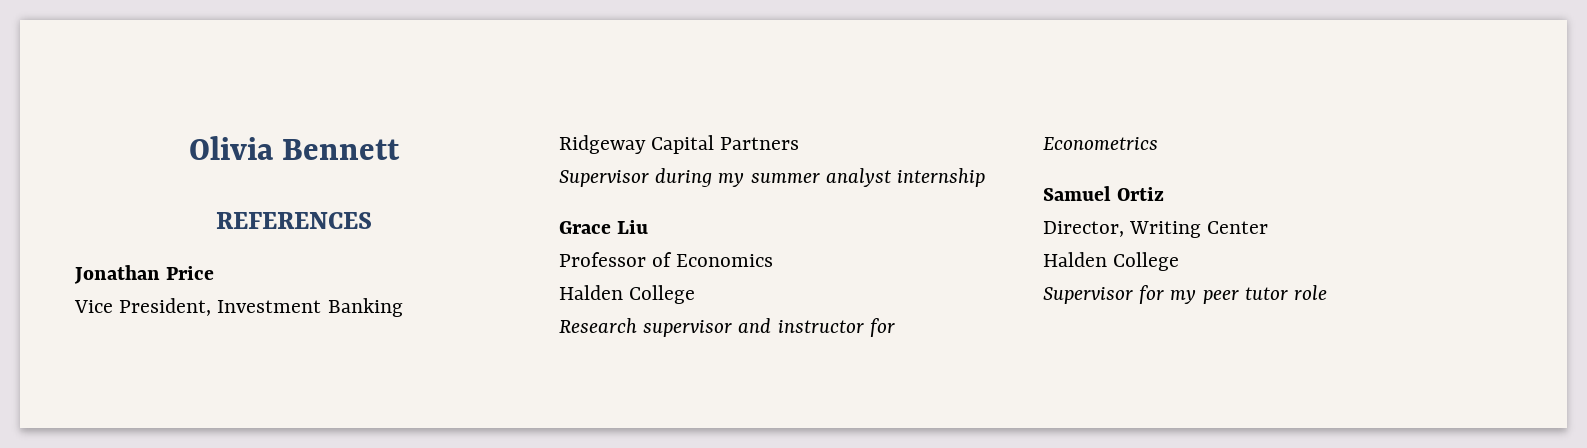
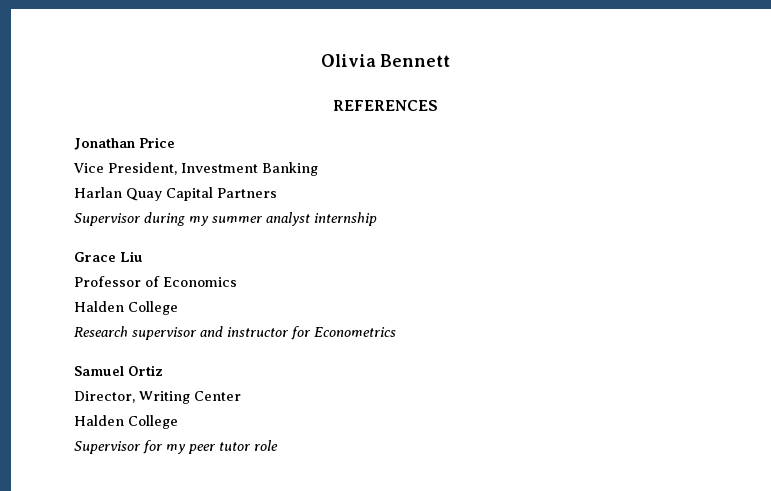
[559,135,646,154] Ridgeway -> [74,187,162,201] Harlan Quay

